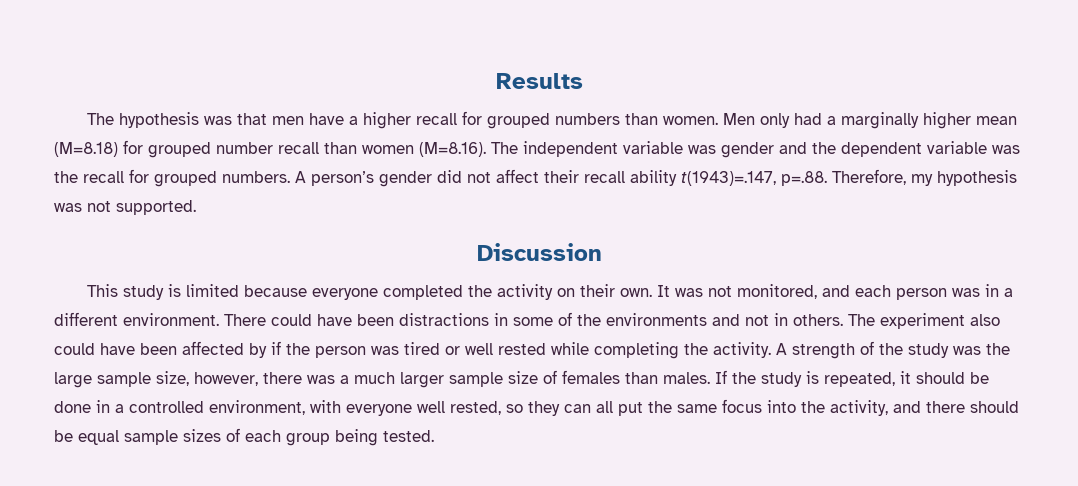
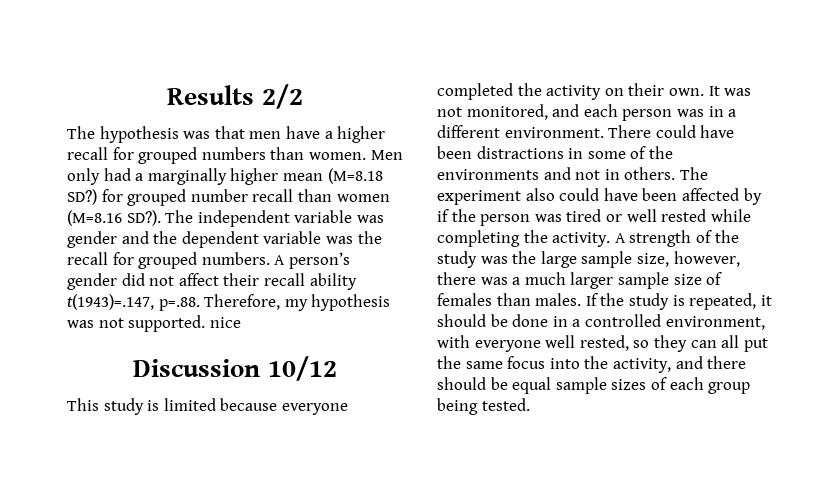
(583, 81) none -> [261,84,303,109] 2/2
[54,142,118,157] (M=8.18) -> [327,168,383,184] [67,189,97,205] (M=8.18 SD?)
[419,142,486,157] (M=8.16). -> [67,210,161,226] (M=8.16 SD?).
(196, 207) none -> [209,317,241,328] nice
(602, 252) none -> [267,356,337,381] 10/12

